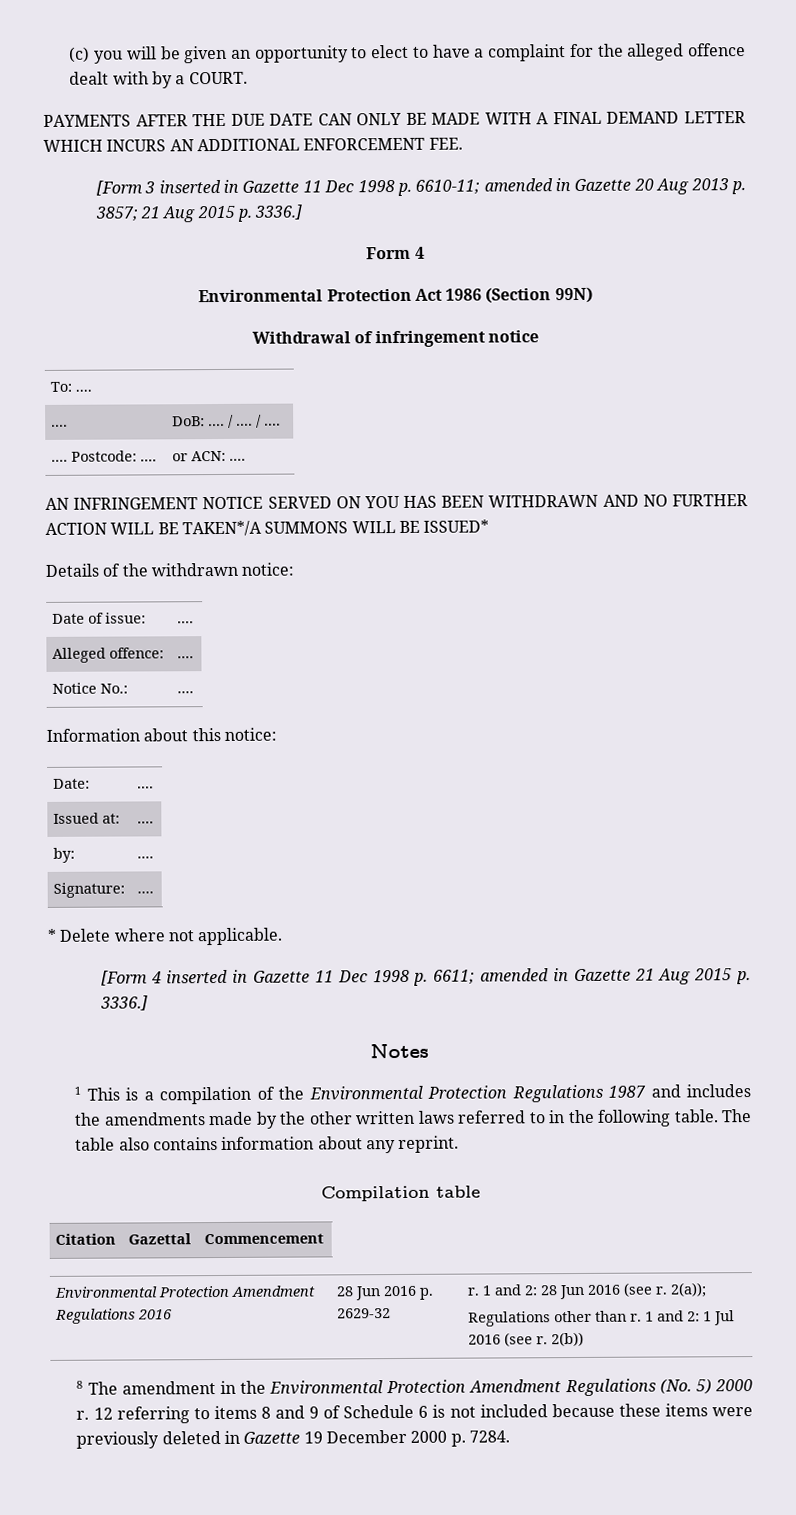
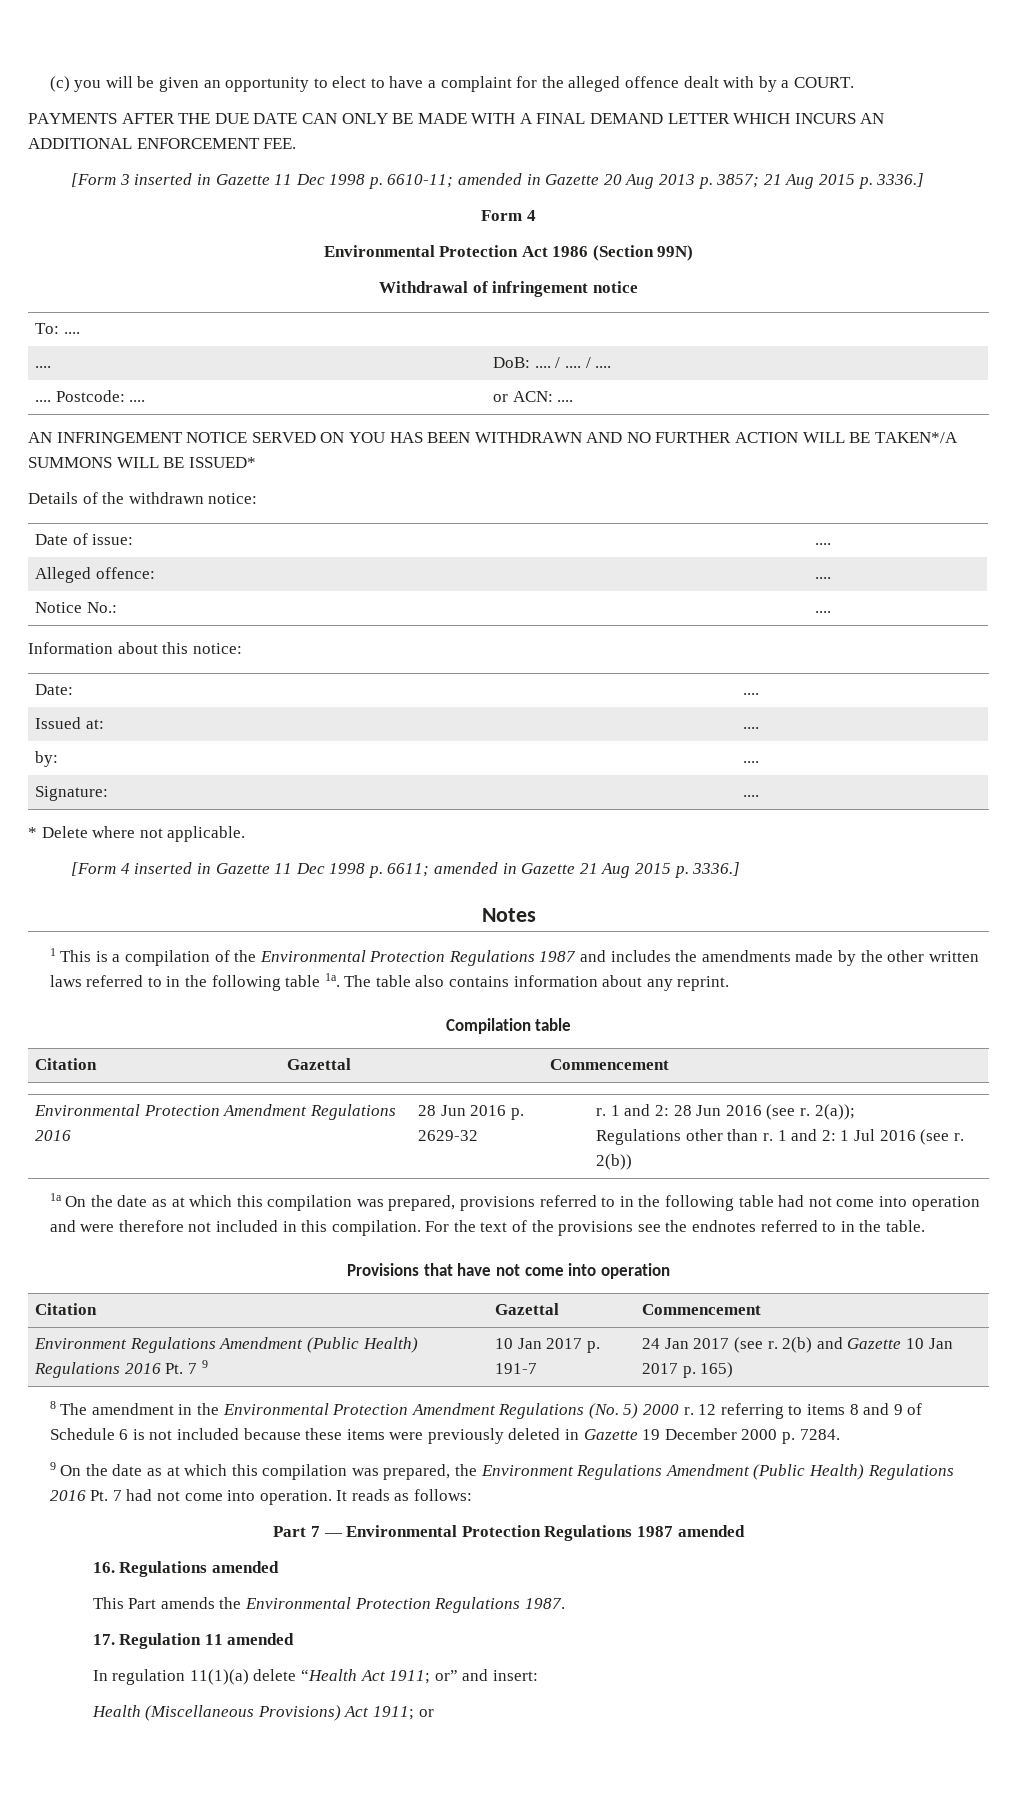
[673,1109,719,1123] table. -> [285,973,340,987] table 1a.
(585, 1339) none -> [49,1193,980,1211] [49,1220,925,1236] [347,1263,670,1279] [35,1303,98,1315] [495,1303,560,1315] [642,1304,762,1315] [34,1337,418,1353] [34,1360,208,1378] [495,1338,600,1353] [495,1363,538,1374] [642,1337,953,1353] [642,1362,734,1378] // 1a On the date as at which this compilation was prepared, provisions referred to in the following table had not come into operation and were therefore not included in this compilation. For the text of the provisions see the endnotes referred to in the table. // Provisions that have not come into operation // Citation | Gazettal | Commencement // Environment Regulations Amendment (Public Health) Regulations 2016 Pt. 7 9 | 10 Jan 2017 p. 191-7 | 24 Jan 2017 (see r. 2(b) and Gazette 10 Jan 2017 p. 165)
(510, 1436) none -> [49,1462,954,1480] [49,1489,473,1505] [273,1525,745,1541] [92,1561,279,1577] [92,1597,565,1613] [92,1633,295,1649] [92,1669,539,1685] [91,1705,434,1721] // 9 On the date as at which this compilation was prepared, the Environment Regulations Amendment (Public Health) Regulations 2016 Pt. 7 had not come into operation. It reads as follows: // Part 7 — Environmental Protection Regulations 1987 amended // 16. Regulations amended // This Part amends the Environmental Protection Regulations 1987. // 17. Regulation 11 amended // In regulation 11(1)(a) delete “Health Act 1911; or” and insert: // Health (Miscellaneous Provisions) Act 1911; or

